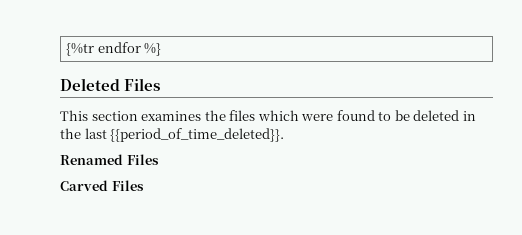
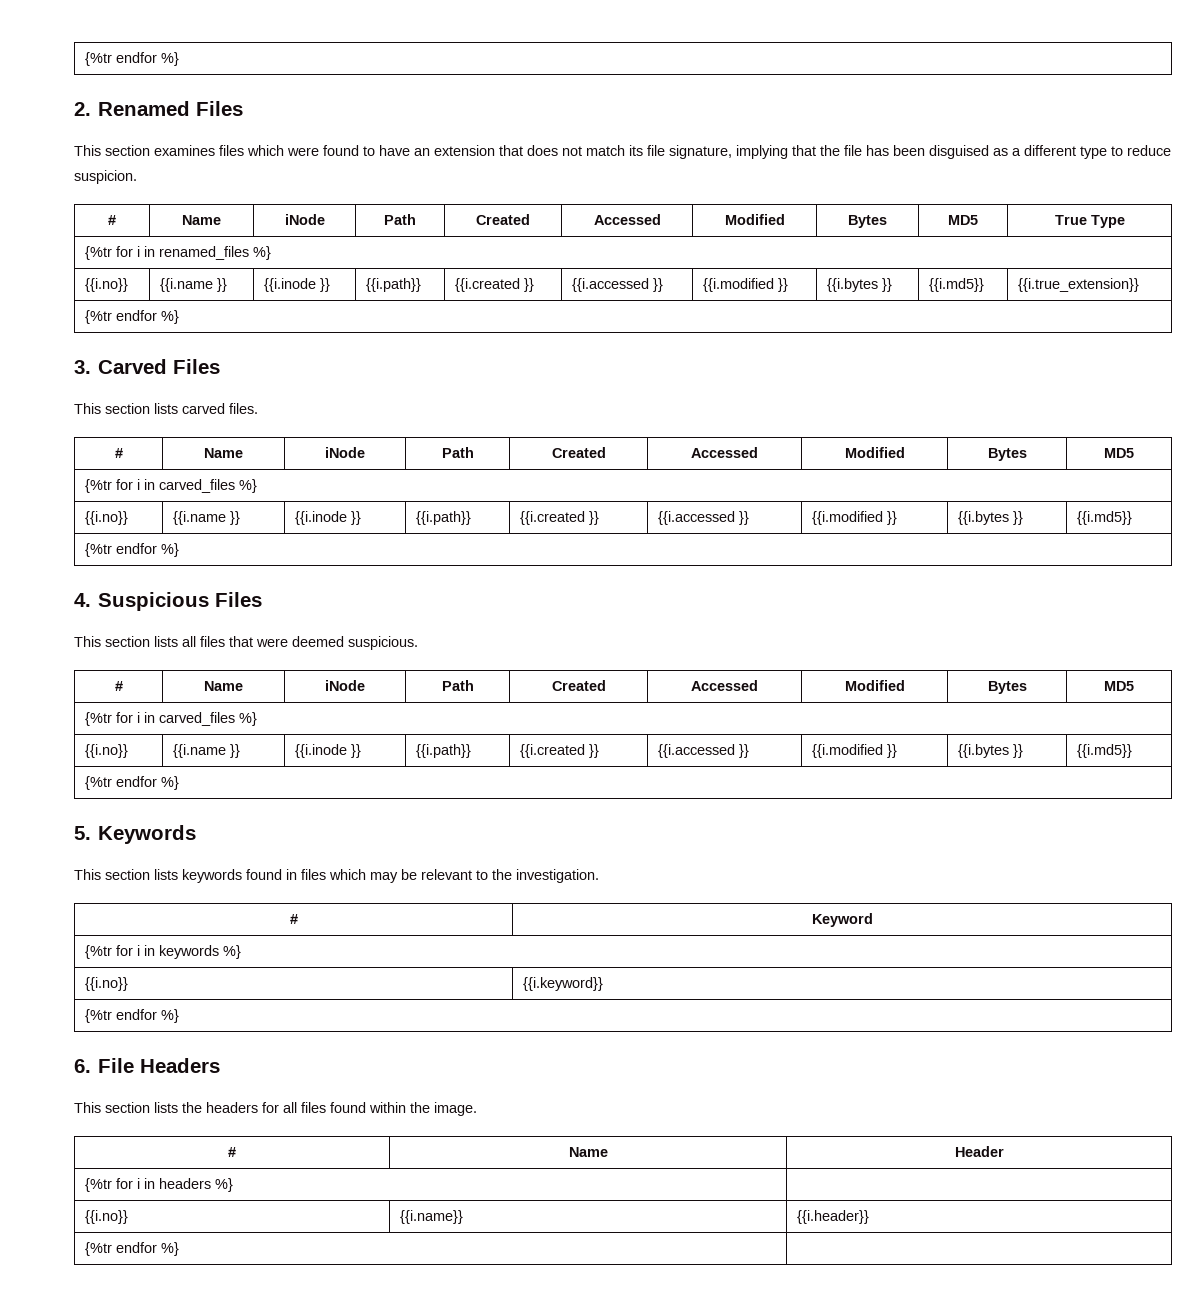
[66,42,162,56] [60,78,120,91] {%tr endfor %} // Deleted -> [85,52,180,66] [74,101,191,116] {%tr endfor %} // 2. Renamed
[204,110,226,121] the -> (215, 150) none
[394,110,476,121] [60,128,285,142] [60,154,159,165] [60,180,144,191] be deleted in the last {{period_of_time_deleted}}. // Renamed Files // Carved Files -> [379,145,1171,159] [74,170,137,184] [108,215,116,225] [182,215,221,225] [284,214,325,225] [384,214,416,225] [476,214,530,225] [593,214,661,225] [724,214,785,225] [848,215,887,228] [948,215,978,225] [1054,215,1125,228] [85,246,272,260] [85,278,129,292] [160,278,228,292] [264,278,331,292] [366,278,422,292] [455,278,535,292] [572,278,664,292] [703,278,789,292] [827,278,893,292] [929,278,985,292] [1018,278,1140,292] [85,310,180,324] [74,359,221,374] [74,403,258,414] [114,448,123,458] [204,448,243,458] [325,447,365,458] [441,447,474,458] [551,447,606,458] [691,447,758,458] [844,447,905,458] [987,448,1027,461] [1104,448,1134,458] [85,479,258,493] [85,511,129,525] [173,511,241,525] [295,511,362,525] [416,511,472,525] [520,511,600,525] [658,511,750,525] [812,511,898,525] [958,511,1024,525] [1077,511,1133,525] [85,543,180,557] [74,592,263,611] [74,636,418,650] [114,681,123,691] [204,681,243,691] [325,680,365,691] [441,680,474,691] [551,680,606,691] [691,680,758,691] [844,680,905,691] [987,681,1027,694] [1104,681,1134,691] [85,712,258,726] [85,744,129,758] [173,744,241,758] [295,744,362,758] [416,744,472,758] [520,744,600,758] [658,744,750,758] [812,744,898,758] [958,744,1024,758] [1077,744,1133,758] [85,776,180,790] [74,825,197,844] [74,869,599,883] [289,914,298,924] [811,913,873,927] [85,945,242,959] [85,977,129,991] [523,977,604,991] [85,1009,180,1023] [74,1058,221,1073] [74,1102,477,1116] [228,1147,236,1157] [568,1147,608,1157] [954,1146,1004,1157] [85,1178,234,1192] [85,1210,129,1224] [400,1210,464,1224] [797,1210,870,1224] [85,1242,180,1256] have an extension that does not match its file signature, implying that the file has been disguised as a different type to reduce suspicion. // # | Name | iNode | Path | Created | Accessed | Modified | Bytes | MD5 | True Type // {%tr for i in renamed_files %} // {{i.no}} | {{i.name }} | {{i.inode }} | {{i.path}} | {{i.created }} | {{i.accessed }} | {{i.modified }} | {{i.bytes }} | {{i.md5}} | {{i.true_extension}} // {%tr endfor %} // 3. Carved Files // This section lists carved files. // # | Name | iNode | Path | Created | Accessed | Modified | Bytes | MD5 // {%tr for i in carved_files %} // {{i.no}} | {{i.name }} | {{i.inode }} | {{i.path}} | {{i.created }} | {{i.accessed }} | {{i.modified }} | {{i.bytes }} | {{i.md5}} // {%tr endfor %} // 4. Suspicious Files // This section lists all files that were deemed suspicious. // # | Name | iNode | Path | Created | Accessed | Modified | Bytes | MD5 // {%tr for i in carved_files %} // {{i.no}} | {{i.name }} | {{i.inode }} | {{i.path}} | {{i.created }} | {{i.accessed }} | {{i.modified }} | {{i.bytes }} | {{i.md5}} // {%tr endfor %} // 5. Keywords // This section lists keywords found in files which may be relevant to the investigation. // # | Keyword // {%tr for i in keywords %} // {{i.no}} | {{i.keyword}} // {%tr endfor %} // 6. File Headers // This section lists the headers for all files found within the image. // # | Name | Header // {%tr for i in headers %} | // {{i.no}} | {{i.name}} | {{i.header}} // {%tr endfor %} |

